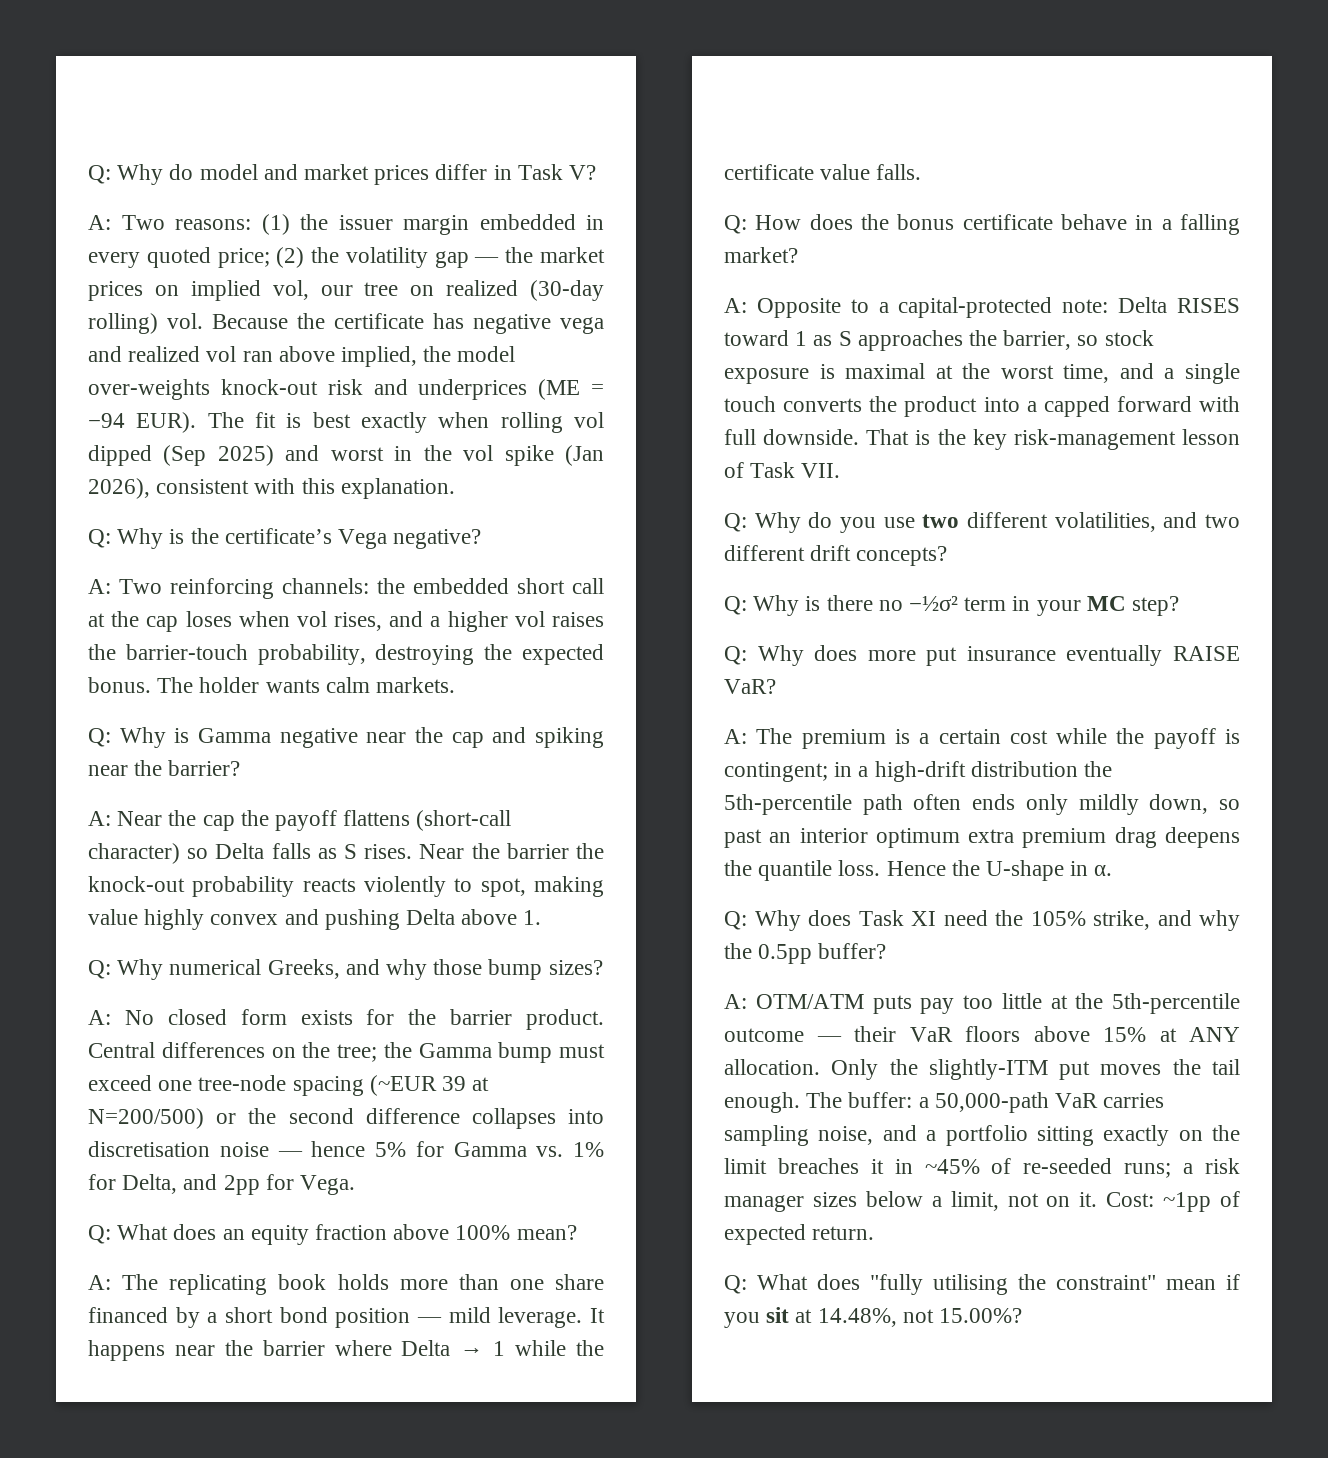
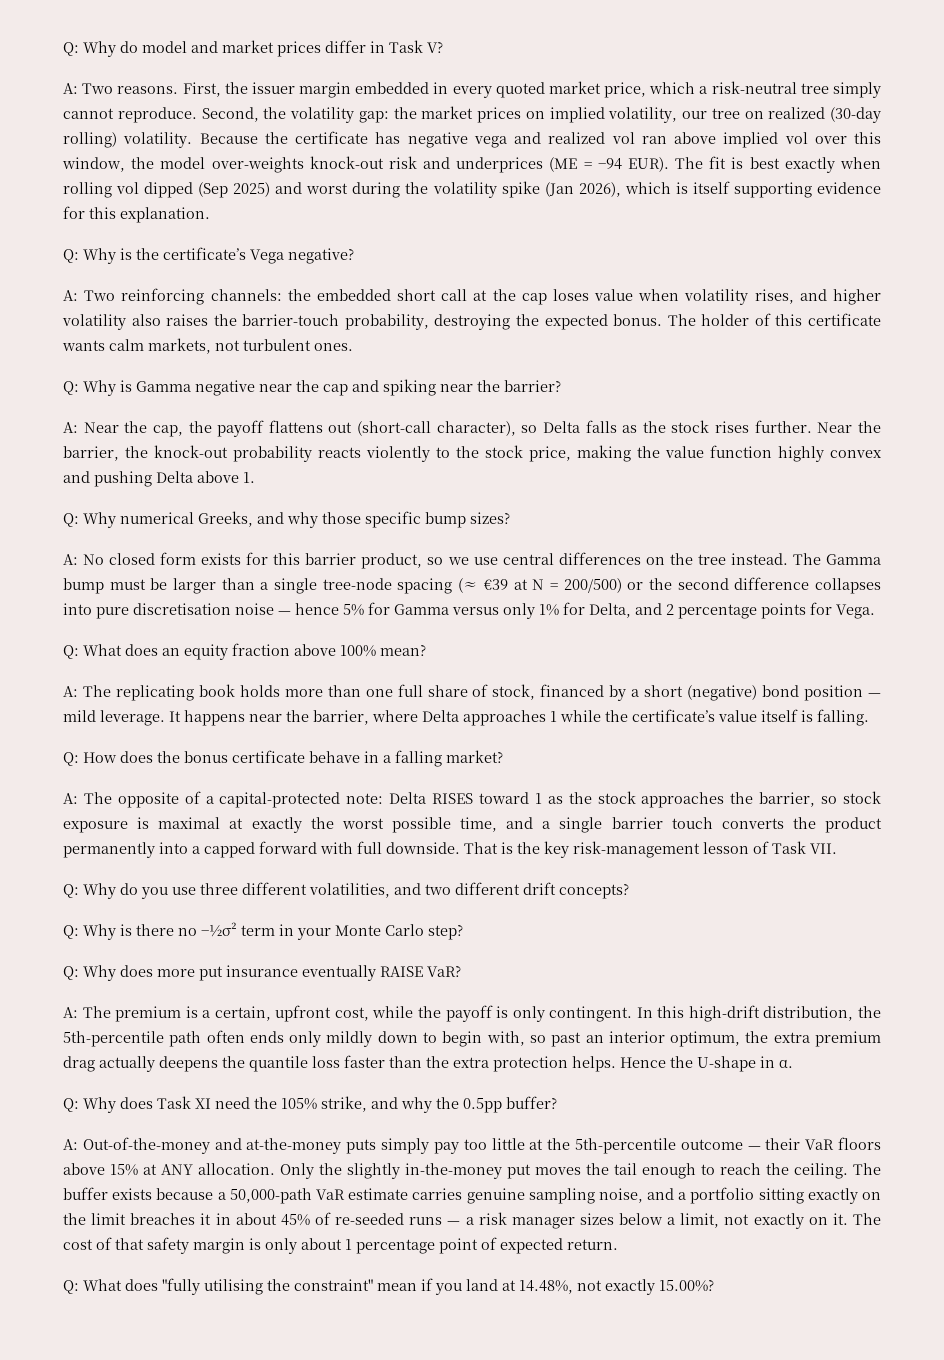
[175,214,290,235] reasons: (1) -> [117,82,221,97] reasons. First,
[217,247,500,268] price; (2) the volatility gap — -> [548,81,881,98] [63,107,389,123] market price, which a risk-neutral tree simply cannot reproduce. Second, the volatility gap:
[272,280,309,300] vol, -> [608,107,678,123] volatility,
[167,313,203,329] vol. -> [123,132,193,148] volatility.
[341,346,418,367] implied, -> [723,132,881,148] [62,157,125,172] implied vol over this window,
[394,445,605,466] [88,478,296,499] in the vol spike (Jan 2026), consistent with -> [352,181,881,198] [63,206,85,219] during the volatility spike (Jan 2026), which is itself supporting evidence for
[238,611,545,632] when vol rises, and a higher vol -> [594,289,881,305] [62,314,161,330] value when volatility rises, and higher volatility also
[265,677,456,693] wants calm markets. -> [754,313,881,326] [62,338,353,354] of this certificate wants calm markets, not turbulent ones.
[202,815,235,831] cap -> [152,425,183,437] cap,
[416,810,512,831] [88,843,180,864] (short-call character) -> [328,421,516,436] out (short-call character),
[344,843,569,859] S rises. Near the barrier -> [642,420,882,433] [63,446,119,461] the stock rises further. Near the barrier,
[480,876,604,897] [88,909,138,925] spot, making value -> [456,445,772,462] the stock price, making the value function
(483, 967) none -> [365,511,421,528] specific
[408,1009,604,1030] [88,1042,605,1063] [88,1075,490,1096] [88,1108,204,1129] the barrier product. Central differences on the tree; the Gamma bump must exceed one tree-node spacing (~EUR 39 at N=200/500) -> [273,552,881,569] [63,578,622,594] this barrier product, so we use central differences on the tree instead. The Gamma bump must be larger than a single tree-node spacing (≈ €39 at N = 200/500)
(604, 1116) none -> [96,607,129,619] pure
[536,1146,564,1157] vs. -> [452,603,535,619] versus only
[223,1175,260,1195] 2pp -> [666,603,806,619] 2 percentage points
[555,1274,604,1290] share -> [397,684,536,700] full share of stock,
(273, 1315) none -> [687,685,758,701] (negative)
[262,1340,325,1356] barrier -> [313,710,369,725] barrier,
[460,1347,484,1356] → -> [463,710,546,726] approaches
[724,164,922,180] certificate value falls. -> [632,709,869,726] certificate’s value itself is falling.
[756,298,869,318] Opposite to -> [83,791,201,808] The opposite of
[838,331,852,346] S -> [568,791,636,804] the stock
(953, 372) none -> [251,817,302,833] exactly
(1054, 372) none -> [391,817,451,833] possible
(1240, 373) none -> [611,817,663,829] barrier
(978, 406) none -> [63,842,155,858] permanently
[922,514,960,528] two -> [200,883,238,895] three
[1086,596,1126,611] MC -> [335,924,424,936] Monte Carlo
[938,729,1048,744] certain cost -> [214,1005,369,1022] certain, upfront cost,
[724,761,1078,782] contingent; in a high-drift distribution -> [512,1005,854,1022] only contingent. In this high-drift distribution,
[1149,794,1209,814] down, -> [377,1031,525,1047] down to begin with,
[875,828,960,848] optimum -> [670,1031,769,1047] optimum, the
(1157, 837) none -> [99,1056,155,1072] actually
[838,860,881,876] loss. -> [312,1055,616,1072] loss faster than the extra protection helps.
[755,994,912,1014] OTM/ATM puts -> [82,1137,430,1154] Out-of-the-money and at-the-money puts simply
[928,1059,1048,1080] slightly-ITM -> [347,1163,502,1179] slightly in-the-money
[724,1092,1165,1113] enough. The buffer: a 50,000-path VaR carries -> [642,1163,881,1179] [63,1187,525,1204] enough to reach the ceiling. The buffer exists because a 50,000-path VaR estimate carries genuine
[924,1158,1172,1178] ~45% of re-seeded runs; -> [235,1212,461,1226] about 45% of re-seeded runs —
(1039, 1200) none -> [753,1213,804,1229] exactly
[1106,1192,1212,1212] Cost: ~1pp -> [852,1213,881,1225] [63,1237,478,1254] The cost of that safety margin is only about 1 percentage point
[766,1307,790,1323] sit -> [466,1279,498,1291] land
(934, 1316) none -> [605,1279,655,1295] exactly

